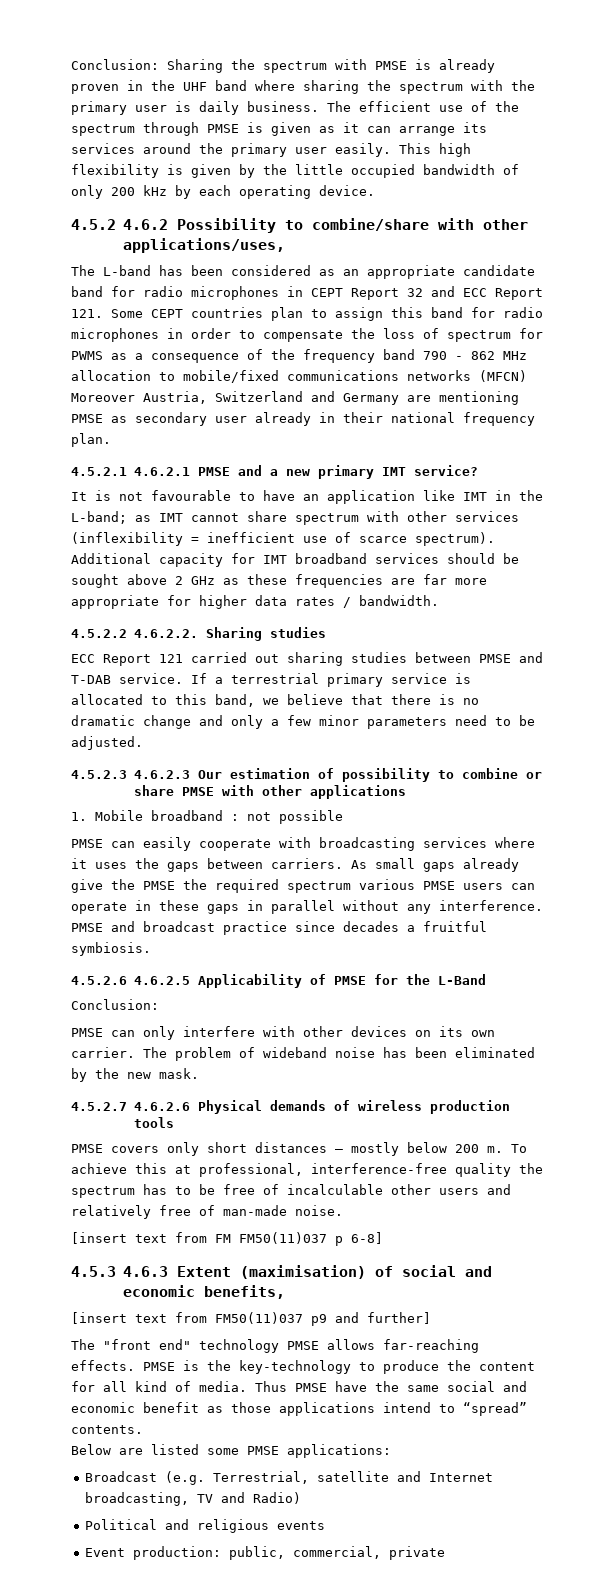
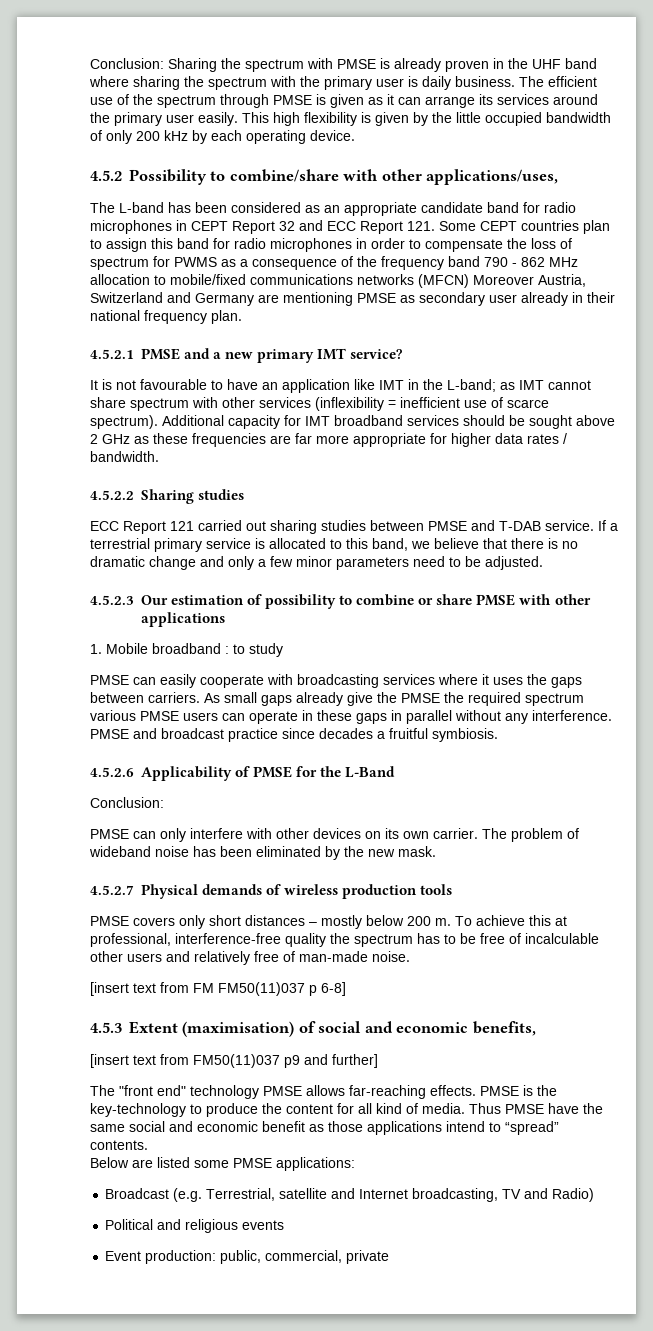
[122,219,168,230] 4.6.2 -> (122, 175) none
[133,467,190,476] 4.6.2.1 -> (134, 354) none
[133,629,198,638] 4.6.2.2. -> (134, 495) none
[133,770,190,779] 4.6.2.3 -> (134, 600) none
[247,810,343,824] not possible -> [233,643,283,657] to study
[133,976,190,985] 4.6.2.5 -> (134, 772) none
[133,1102,190,1111] 4.6.2.6 -> (134, 890) none
[122,1266,168,1277] 4.6.3 -> (122, 1027) none

